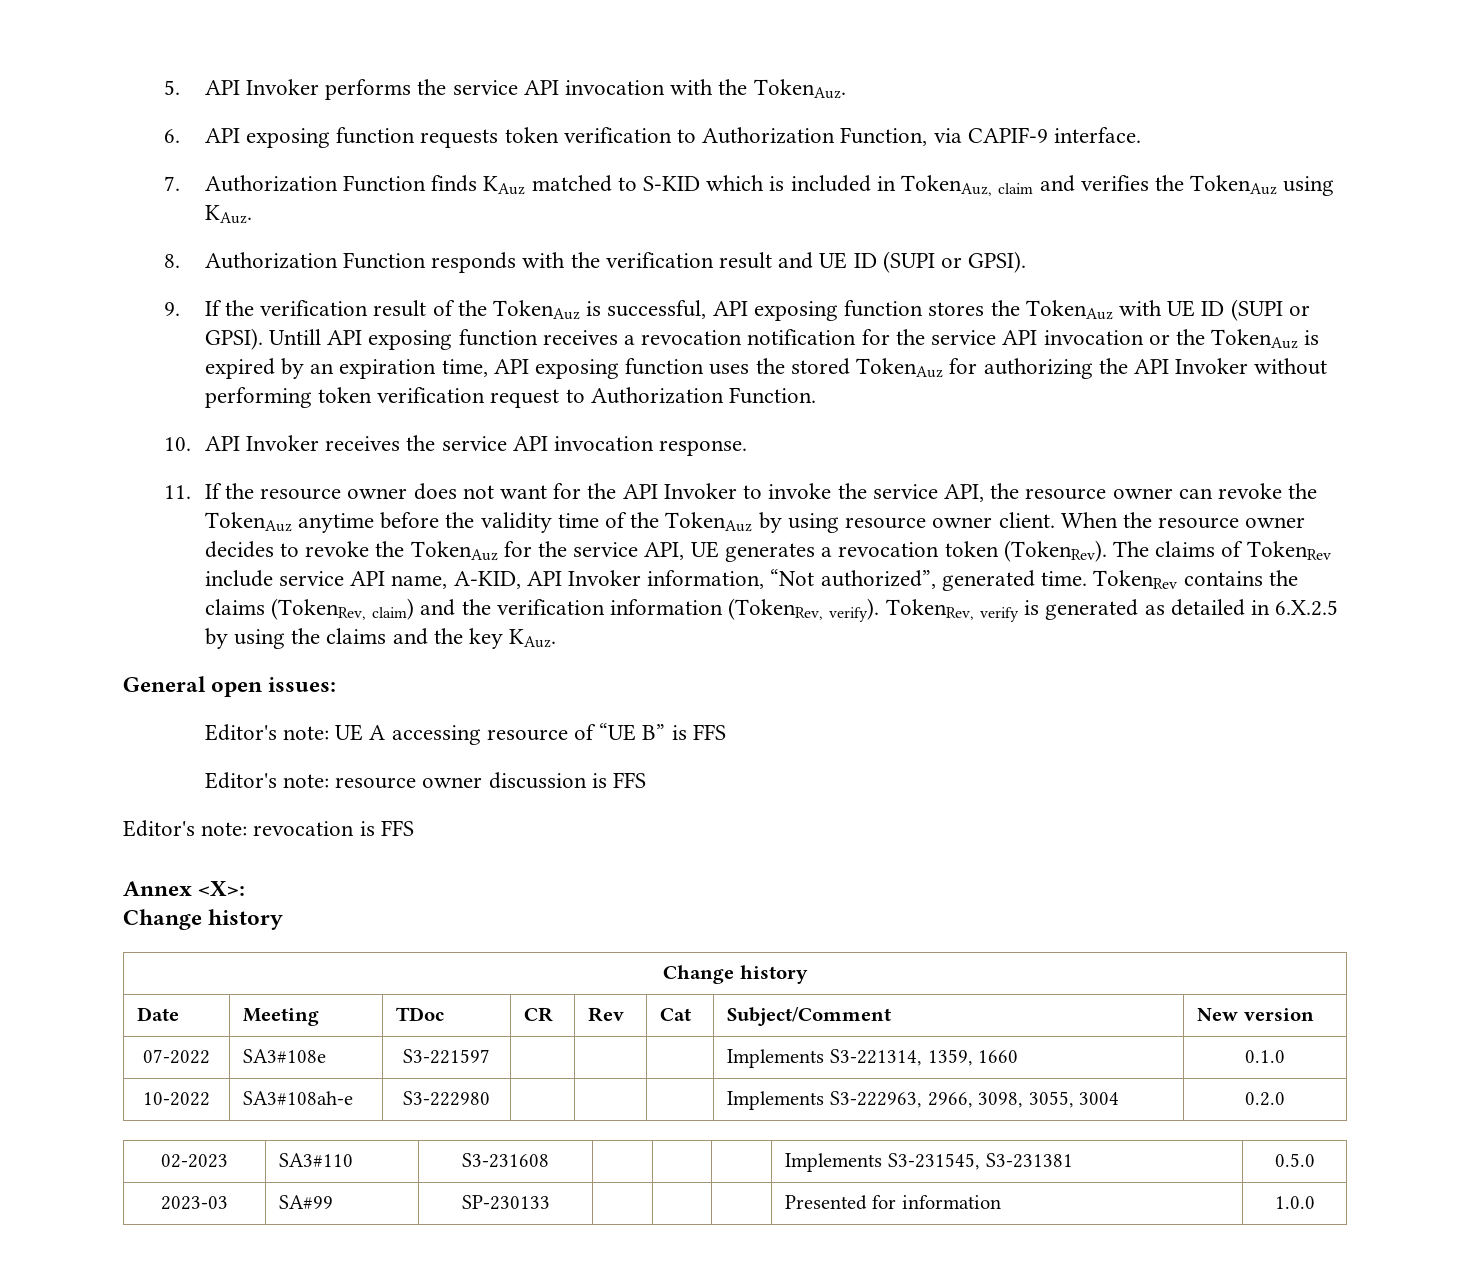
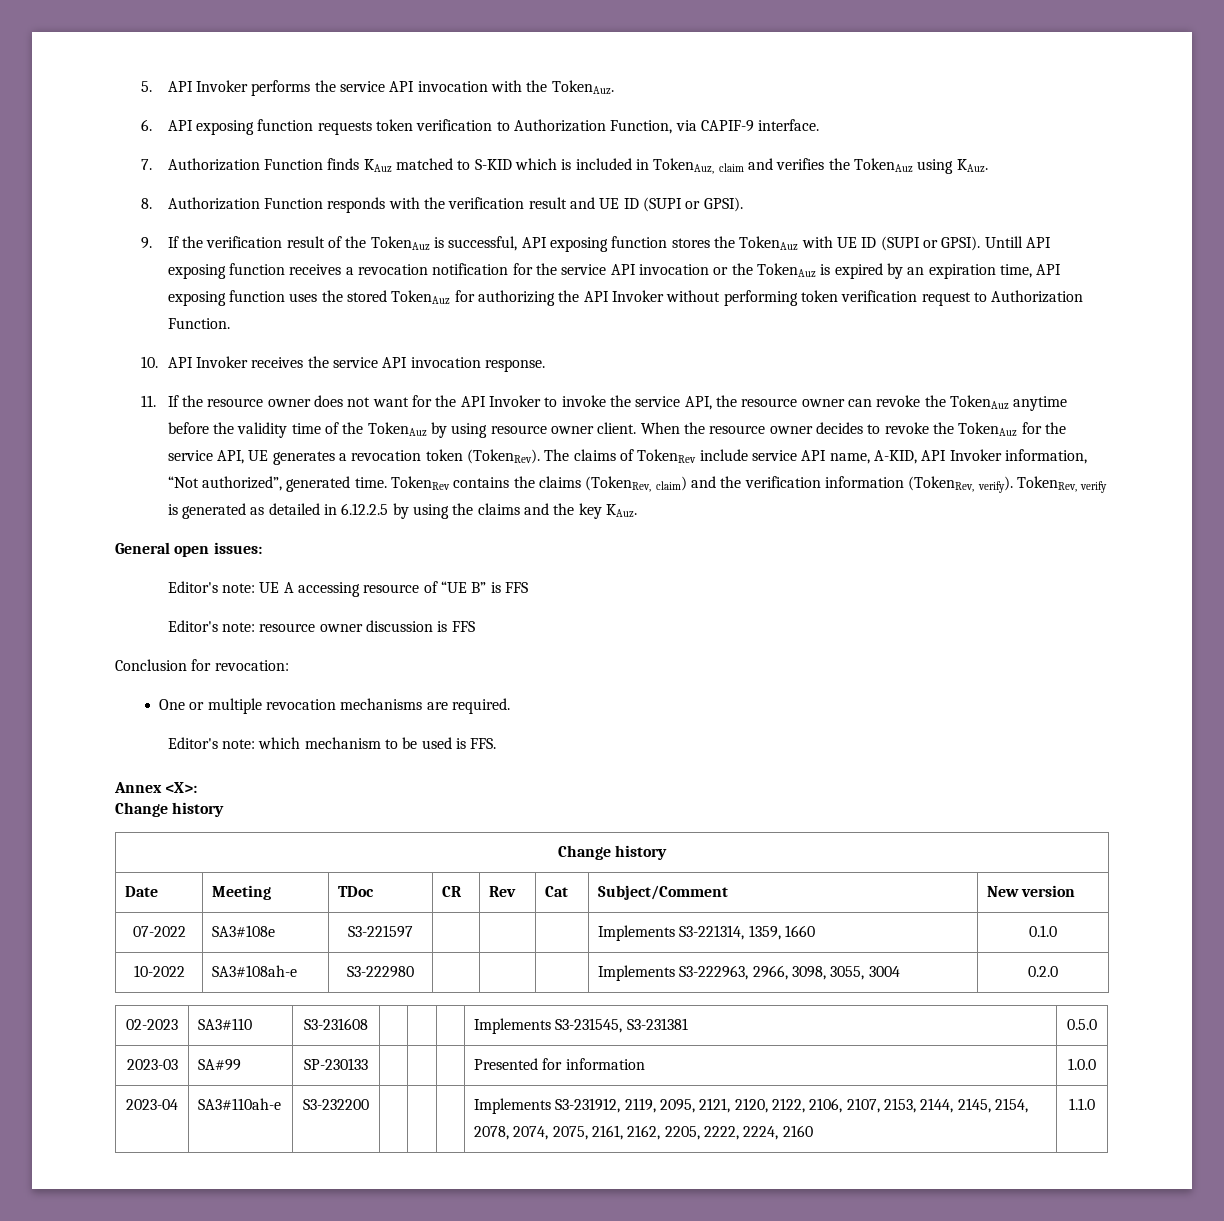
[1275,600,1339,616] 6.X.2.5 -> [341,503,389,515] 6.12.2.5
[123,820,414,837] Editor's note: revocation is FFS -> [115,659,289,671] [159,698,510,714] [167,737,497,749] Conclusion for revocation: // One or multiple revocation mechanisms are required. // Editor's note: which mechanism to be used is FFS.
(1315, 1202) none -> [126,1099,178,1110] [198,1098,282,1110] [303,1099,369,1110] [474,1098,1028,1114] [474,1125,813,1140] [1069,1098,1095,1110] // 2023-04 | SA3#110ah-e | S3-232200 | | | | Implements S3-231912, 2119, 2095, 2121, 2120, 2122, 2106, 2107, 2153, 2144, 2145, 2154, 2078, 2074, 2075, 2161, 2162, 2205, 2222, 2224, 2160 | 1.1.0

